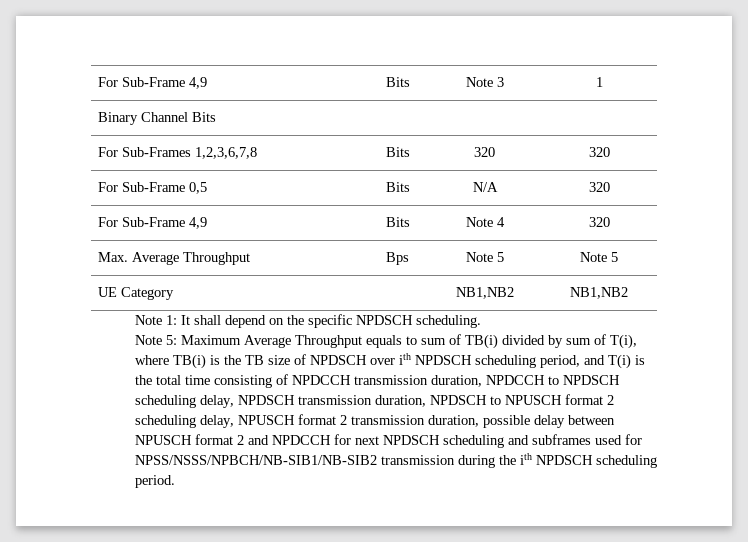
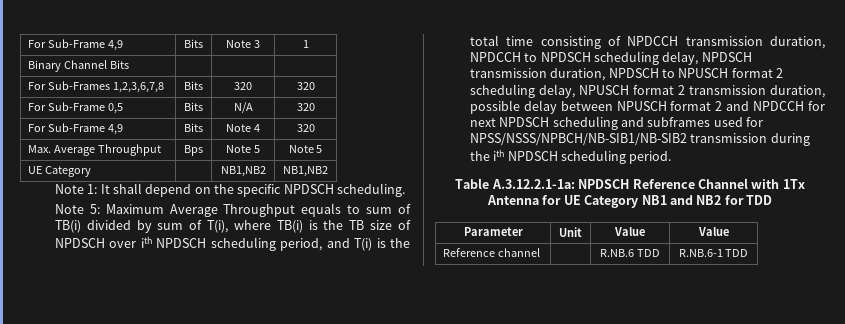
(175, 481) none -> [455,178,805,189] [487,195,772,208] [463,227,523,236] [559,227,582,237] [614,227,645,236] [697,227,729,236] [443,248,541,257] [600,249,660,257] [678,249,749,257] // Table A.3.12.2.1-1a: NPDSCH Reference Channel with 1Tx Antenna for UE Category NB1 and NB2 for TDD // Parameter | Unit | Value | Value // Reference channel | | R.NB.6 TDD | R.NB.6-1 TDD

